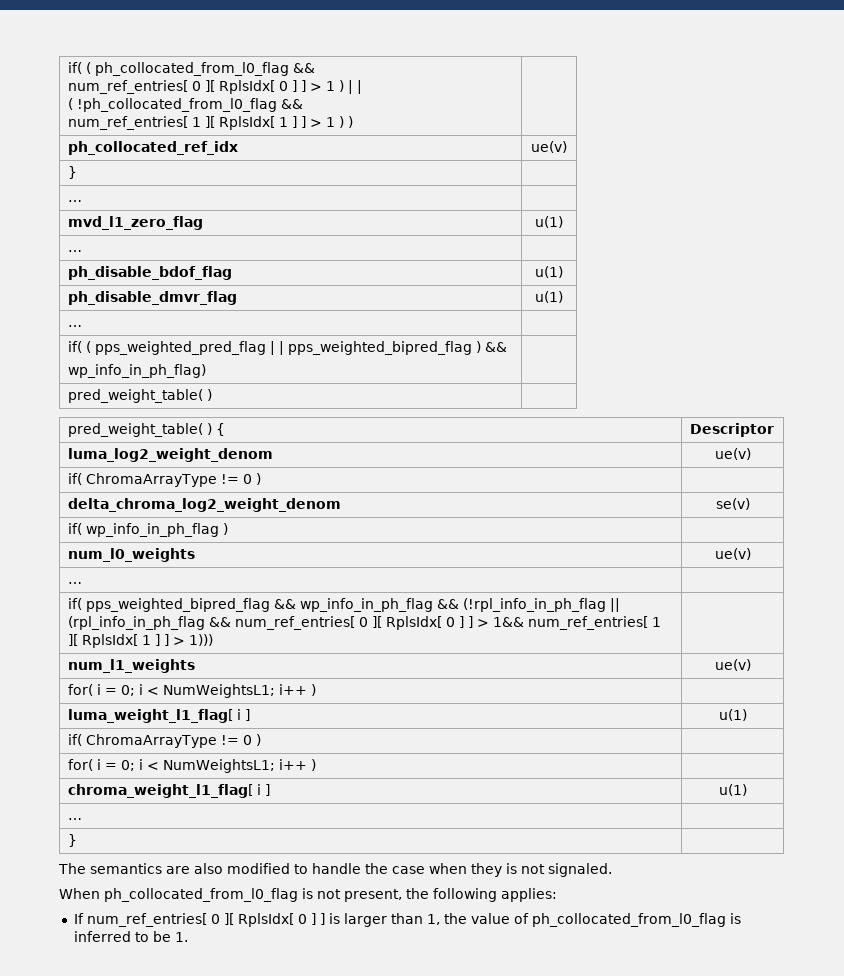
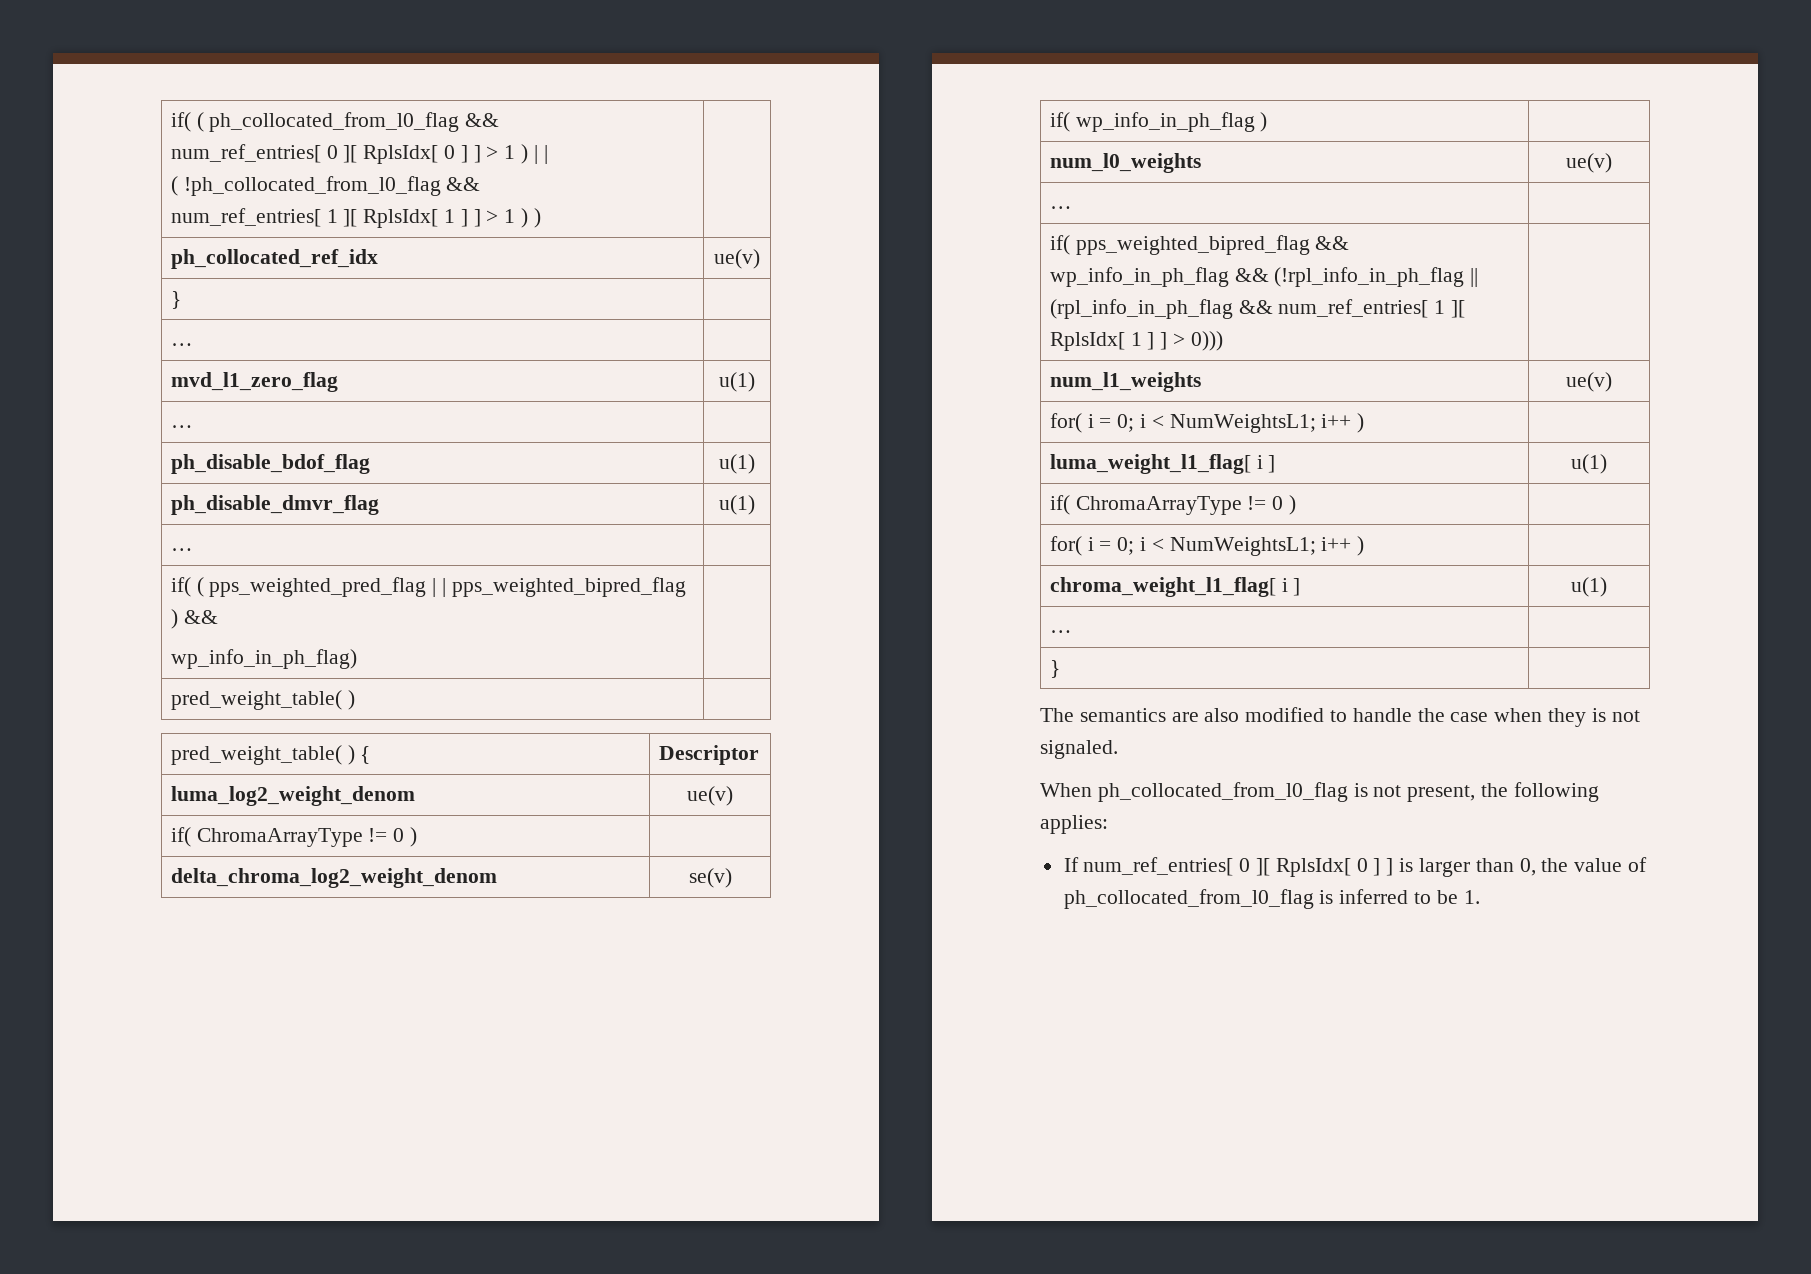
[358,616,661,630] [67,634,213,648] 0 ][ RplsIdx[ 0 ] ] > 1&& num_ref_entries[ 1 ][ RplsIdx[ 1 ] ] > 1))) -> [1434,300,1465,318] [1049,331,1223,351] 1 ][ RplsIdx[ 1 ] ] > 0)))
[426,914,440,925] 1, -> [1519,858,1536,876] 0,

